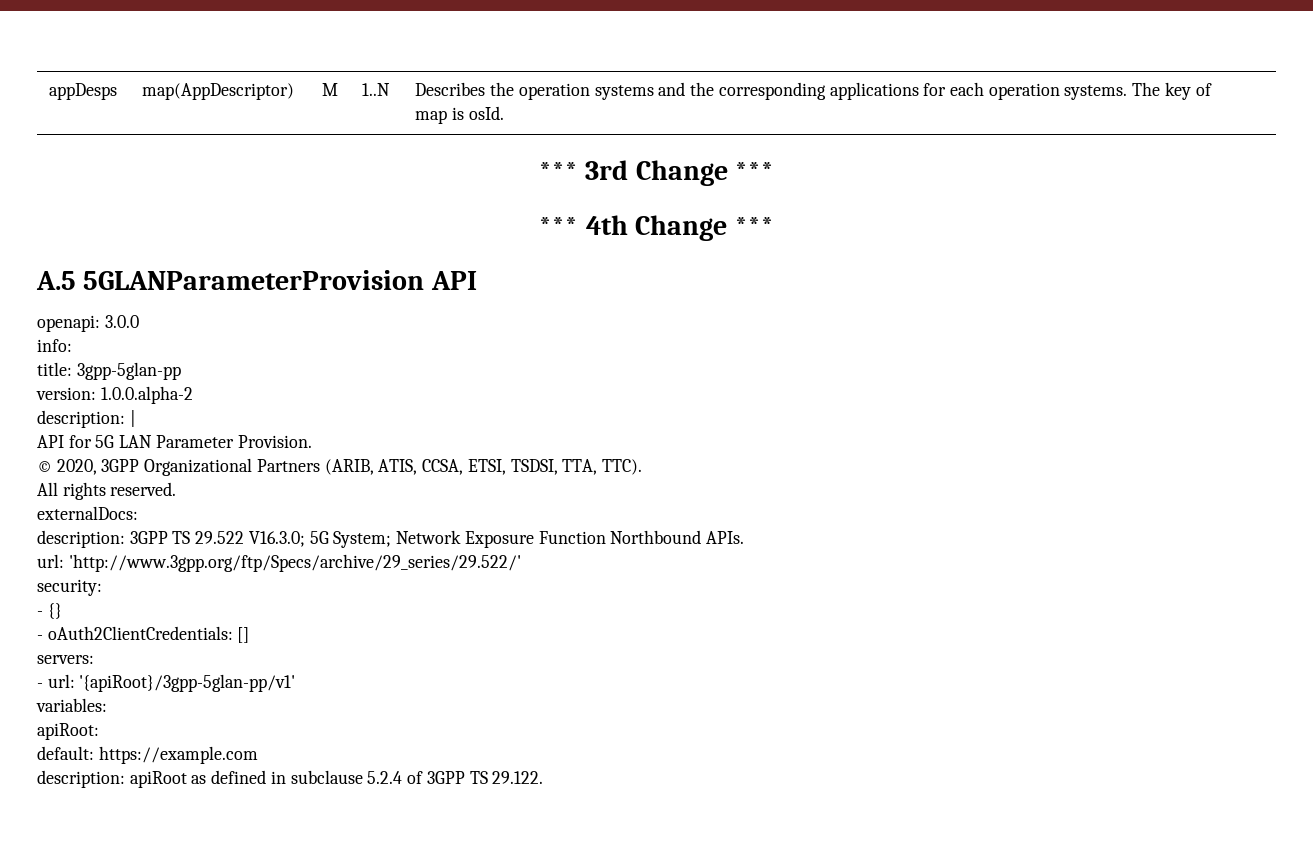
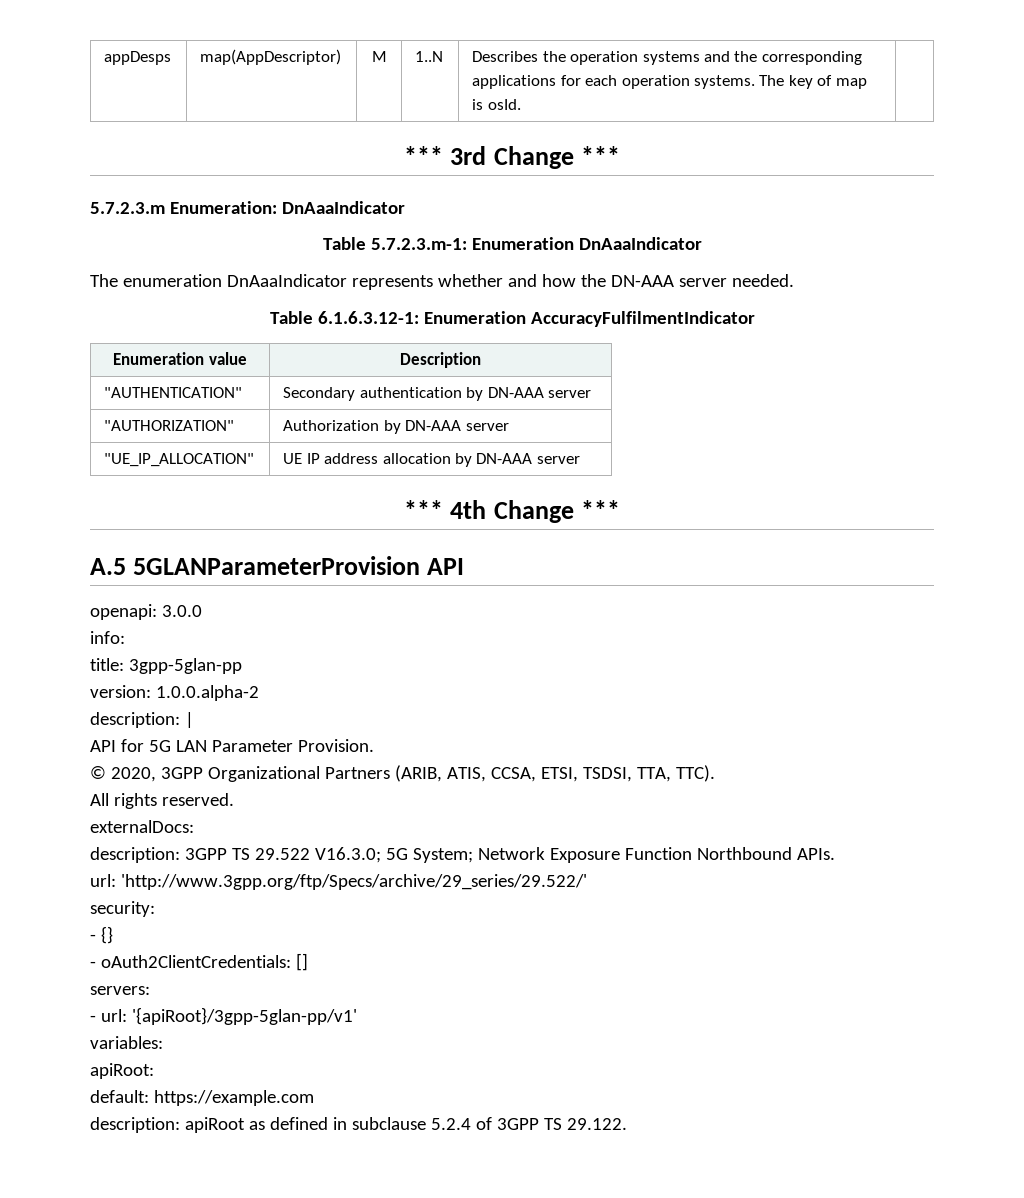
(775, 171) none -> [90,201,405,214] [322,237,702,250] [90,274,794,290] [269,311,755,327] [113,352,247,365] [400,352,481,368] [104,387,243,398] [283,387,591,401] [104,420,235,431] [283,420,509,434] [104,453,255,467] [283,453,580,467] // 5.7.2.3.m Enumeration: DnAaaIndicator // Table 5.7.2.3.m-1: Enumeration DnAaaIndicator // The enumeration DnAaaIndicator represents whether and how the DN-AAA server needed. // Table 6.1.6.3.12-1: Enumeration AccuracyFulfilmentIndicator // Enumeration value | Description // "AUTHENTICATION" | Secondary authentication by DN-AAA server // "AUTHORIZATION" | Authorization by DN-AAA server // "UE_IP_ALLOCATION" | UE IP address allocation by DN-AAA server

